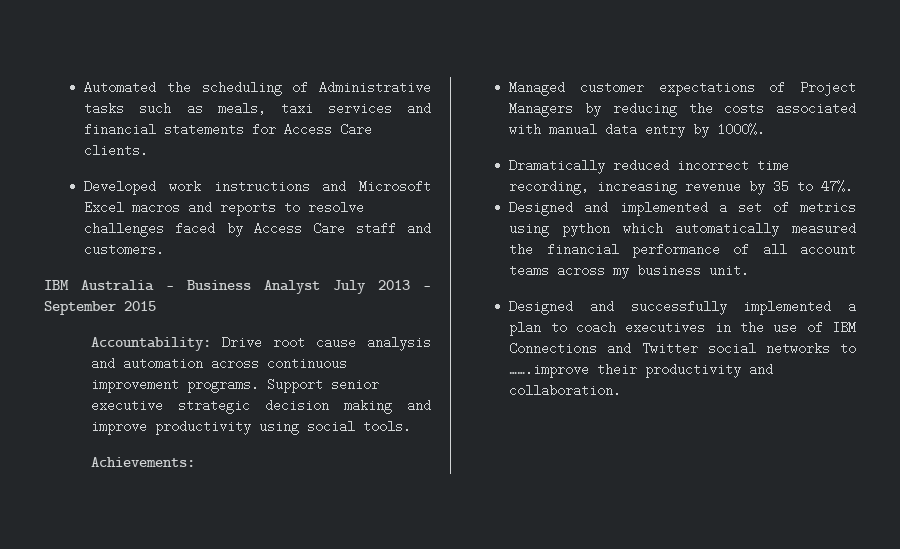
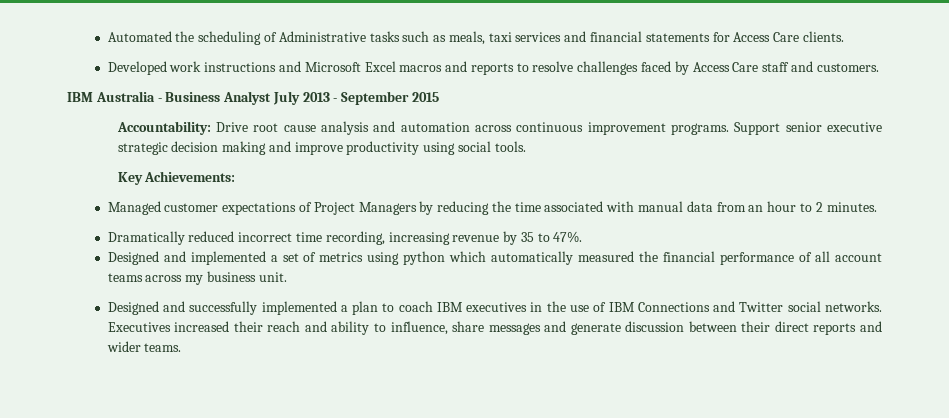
(411, 426) none -> [117,172,143,185] Key
[724,102,765,115] costs -> [514,202,541,212] time
[645,123,766,138] entry by 1000%. -> [716,201,877,212] from an hour to 2 minutes.
(616, 327) none -> [436,302,463,312] IBM
[765,342,857,355] [509,363,774,378] [509,384,622,397] networks to …….improve their productivity and collaboration. -> [824,301,882,312] [107,321,882,335] [106,341,182,352] networks. Executives increased their reach and ability to influence, share messages and generate discussion between their direct reports and wider teams.

